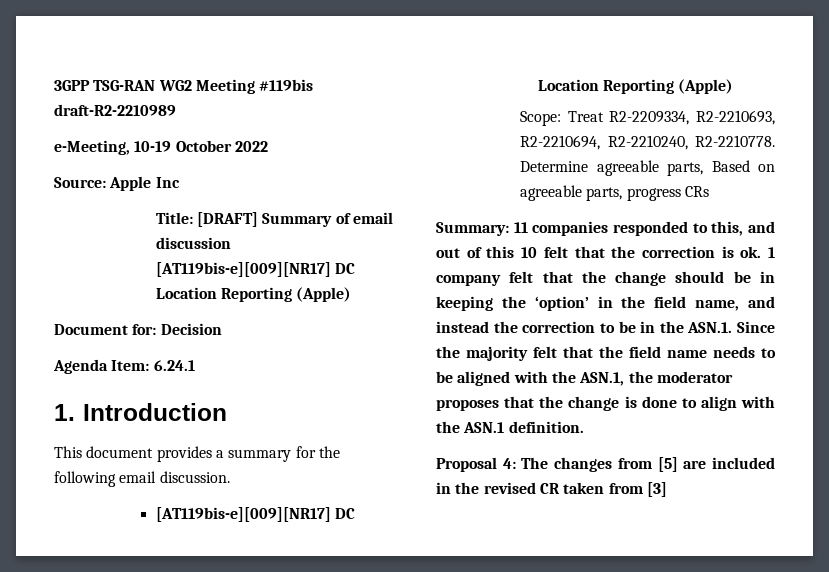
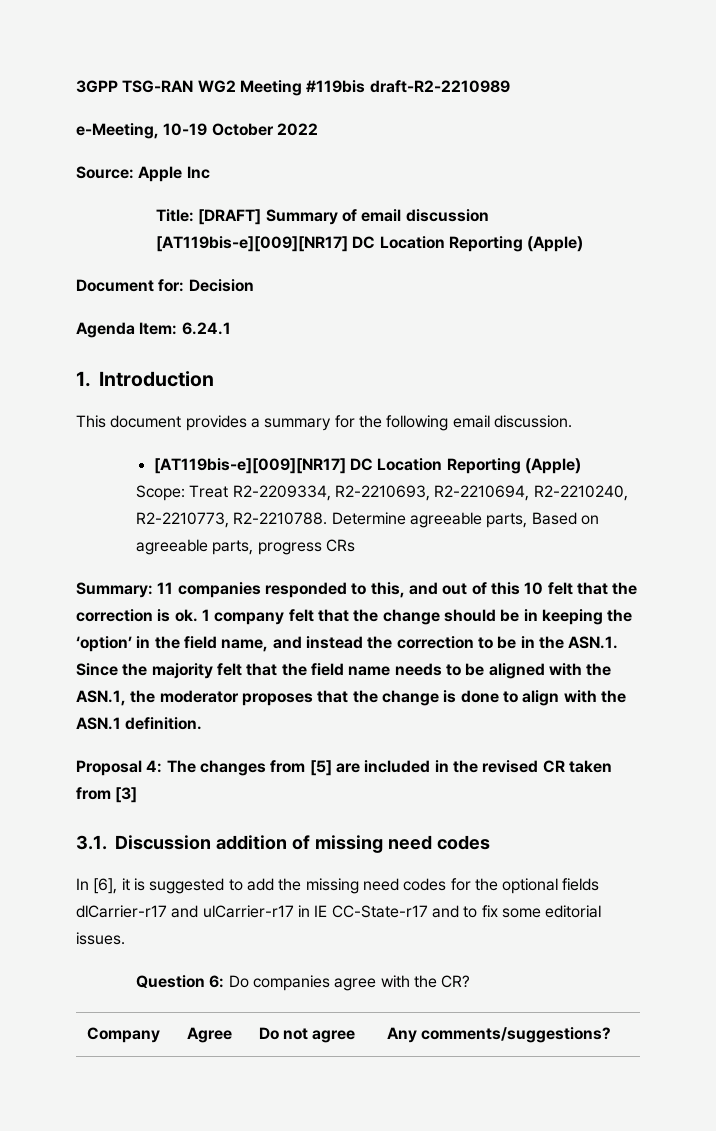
[695,135,775,147] R2-2210778. -> [136,512,328,528] R2-2210773, R2-2210788.
(667, 489) none -> [76,835,490,853] [76,878,600,894] [76,905,602,918] [76,932,125,945] [136,975,471,991] [86,1027,160,1043] [186,1027,232,1043] [258,1027,356,1043] [386,1027,612,1043] // 3.1. Discussion addition of missing need codes // In [6], it is suggested to add the missing need codes for the optional fields dlCarrier-r17 and ulCarrier-r17 in IE CC-State-r17 and to fix some editorial issues. // Question 6: Do companies agree with the CR? // Company | Agree | Do not agree | Any comments/suggestions?

